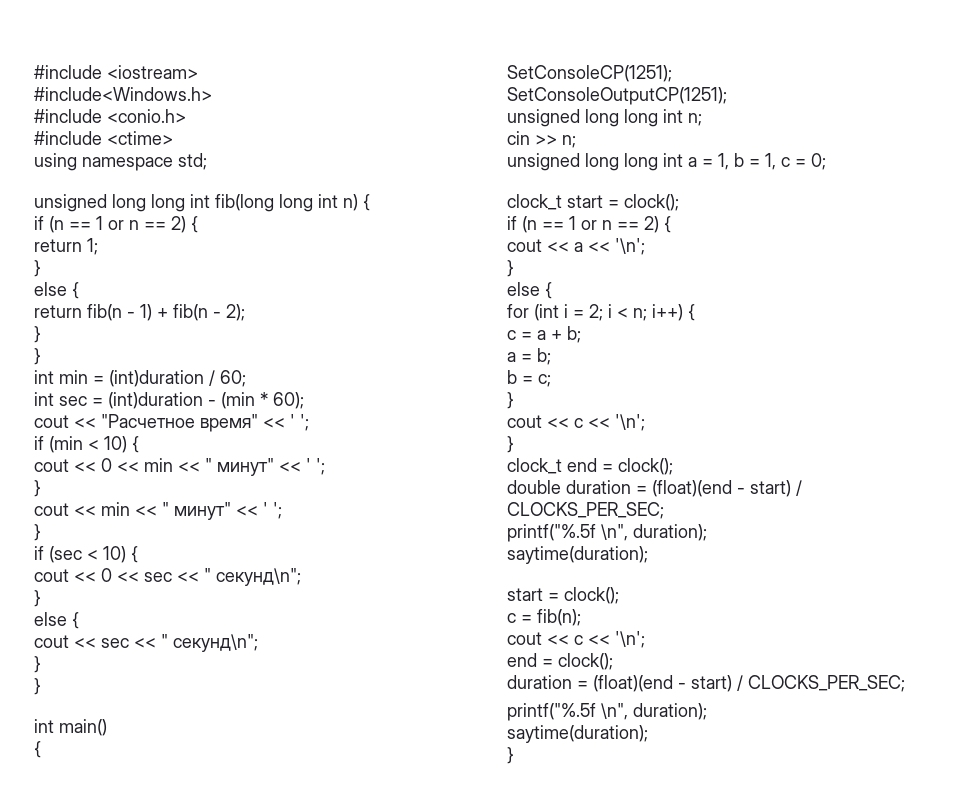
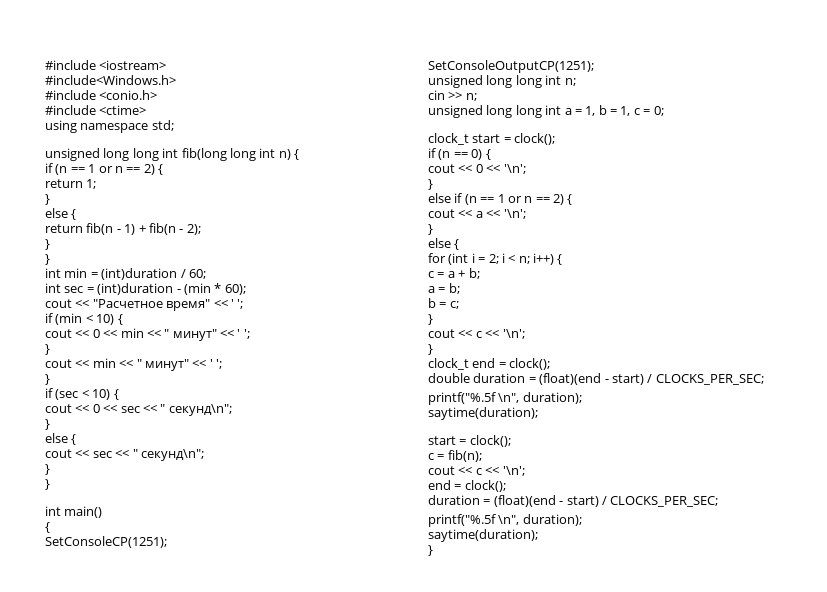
(564, 226) none -> [471,149,491,160] [428,164,526,174] [428,179,433,190] [428,193,495,205] 0) { // cout << 0 << '\n'; // } // else if (n ==

